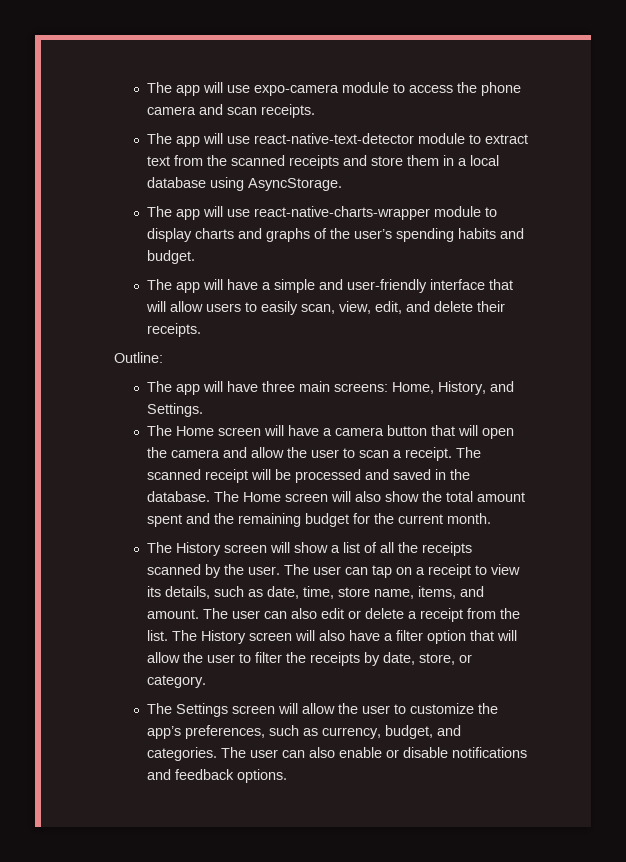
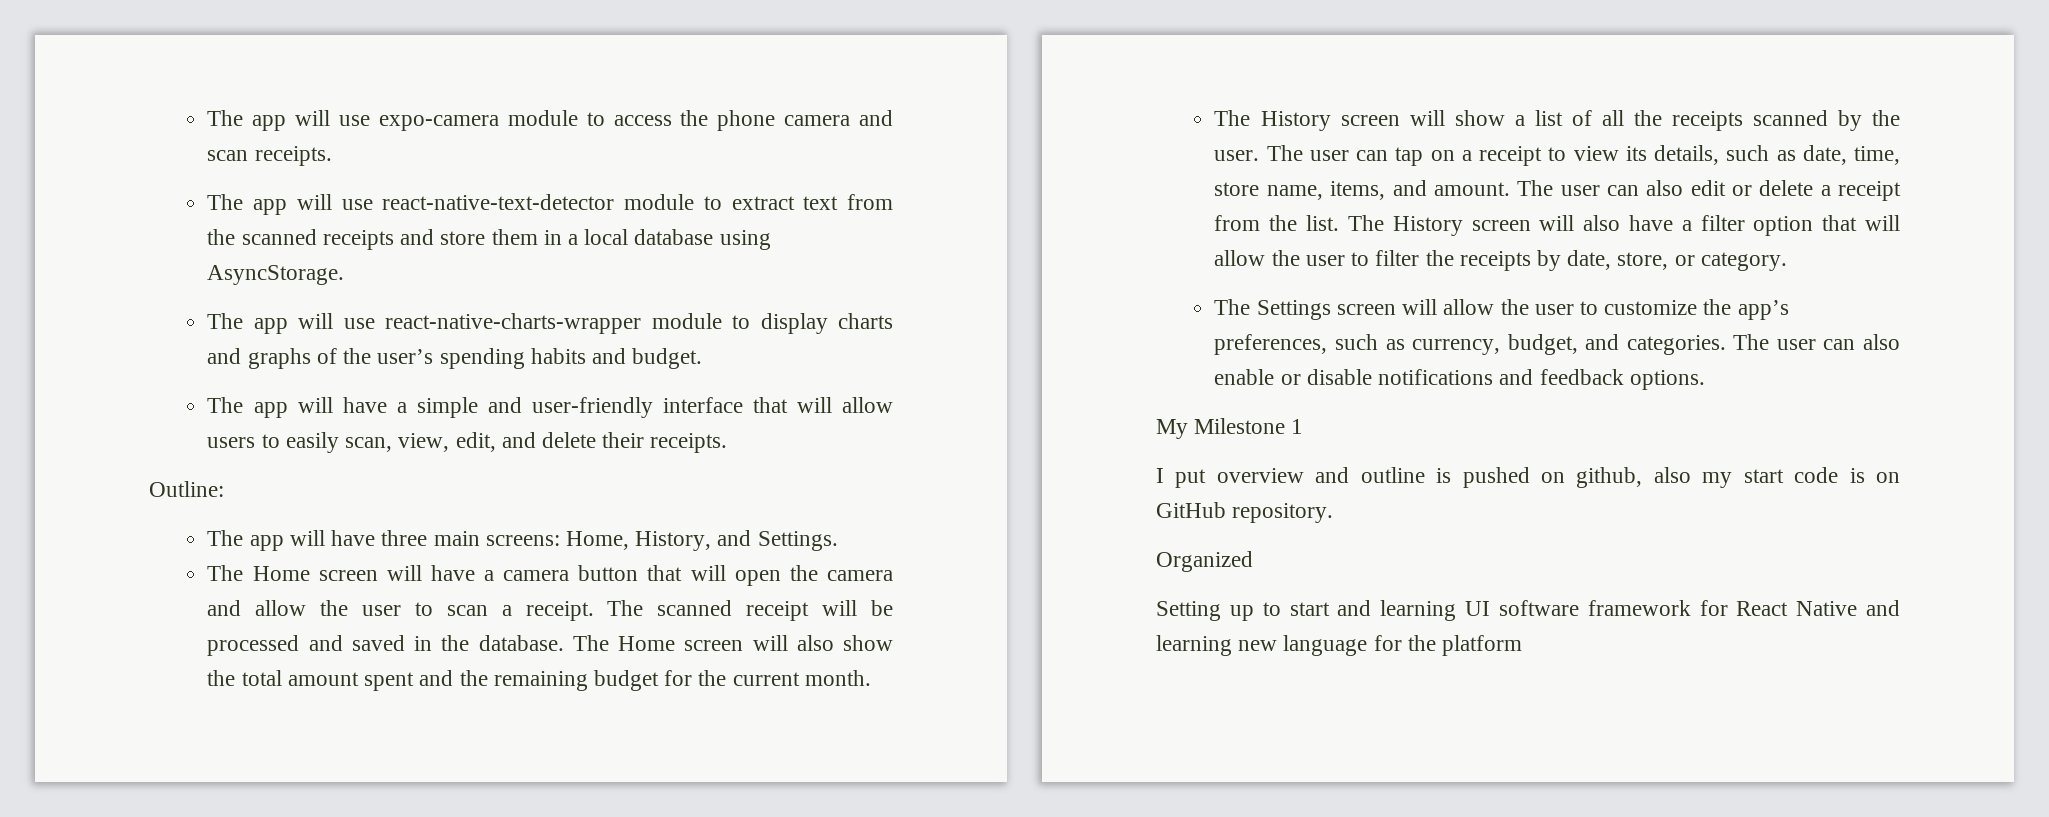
(288, 776) none -> [1156,418,1304,439] [1156,467,1900,488] [1156,502,1334,523] [1156,551,1253,572] [1156,600,1901,621] [1156,635,1523,656] // My Milestone 1 // I put overview and outline is pushed on github, also my start code is on GitHub repository. // Organized // Setting up to start and learning UI software framework for React Native and learning new language for the platform

